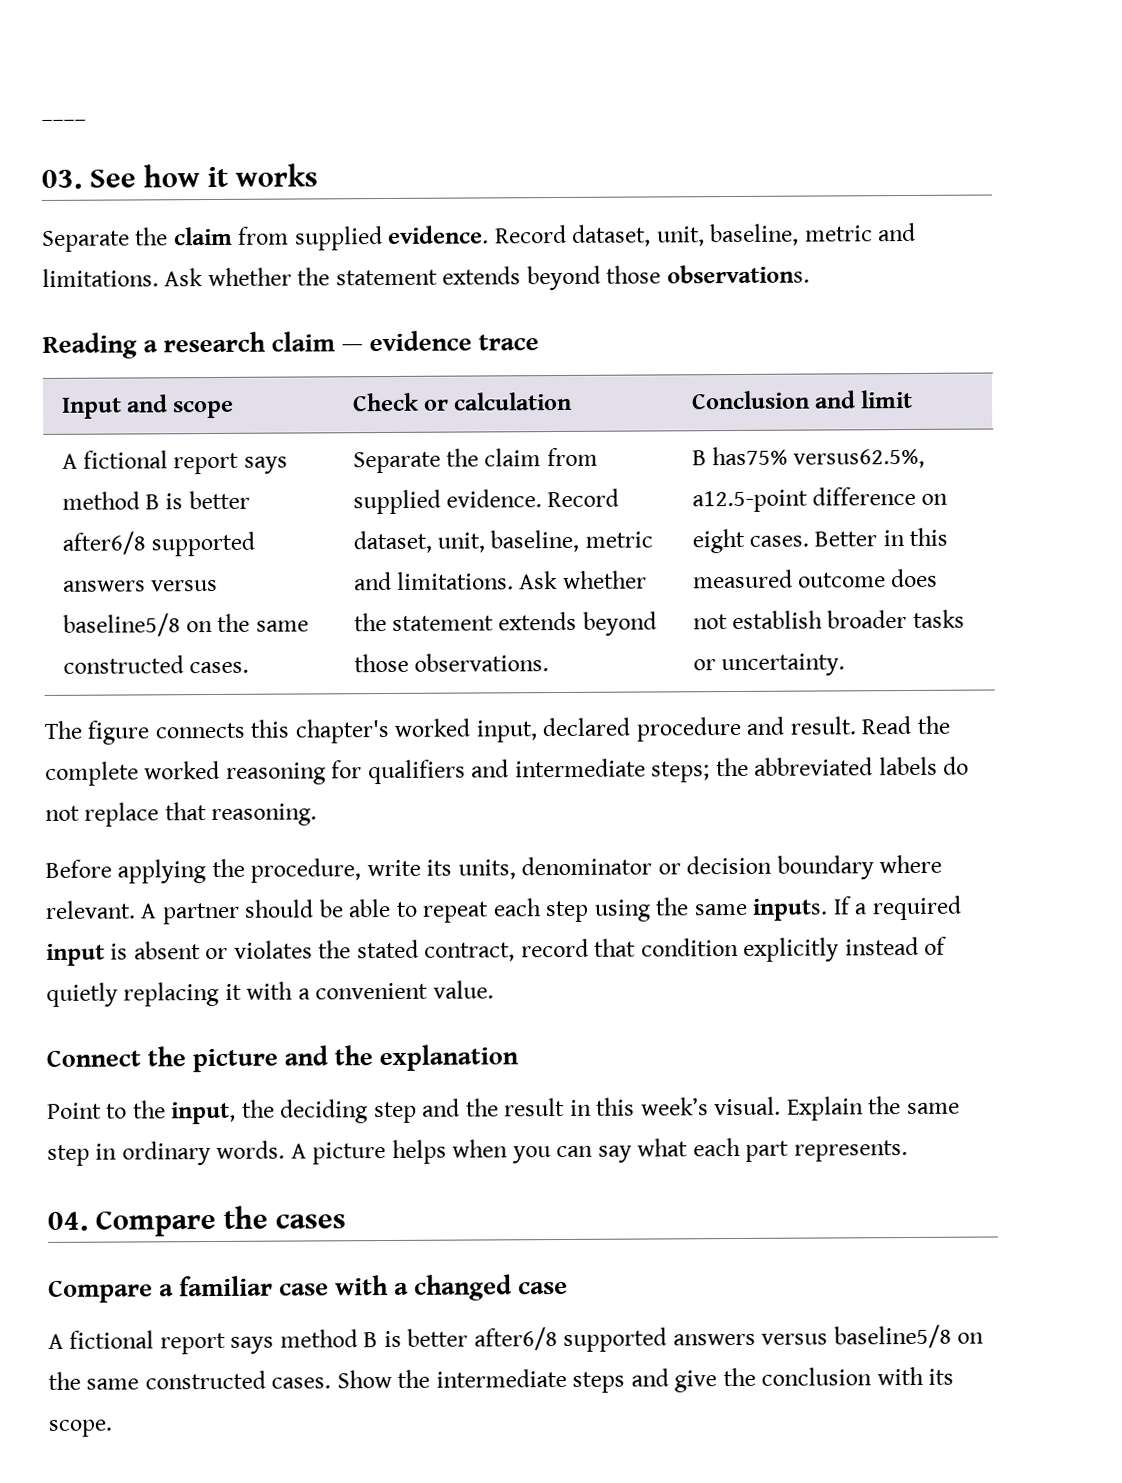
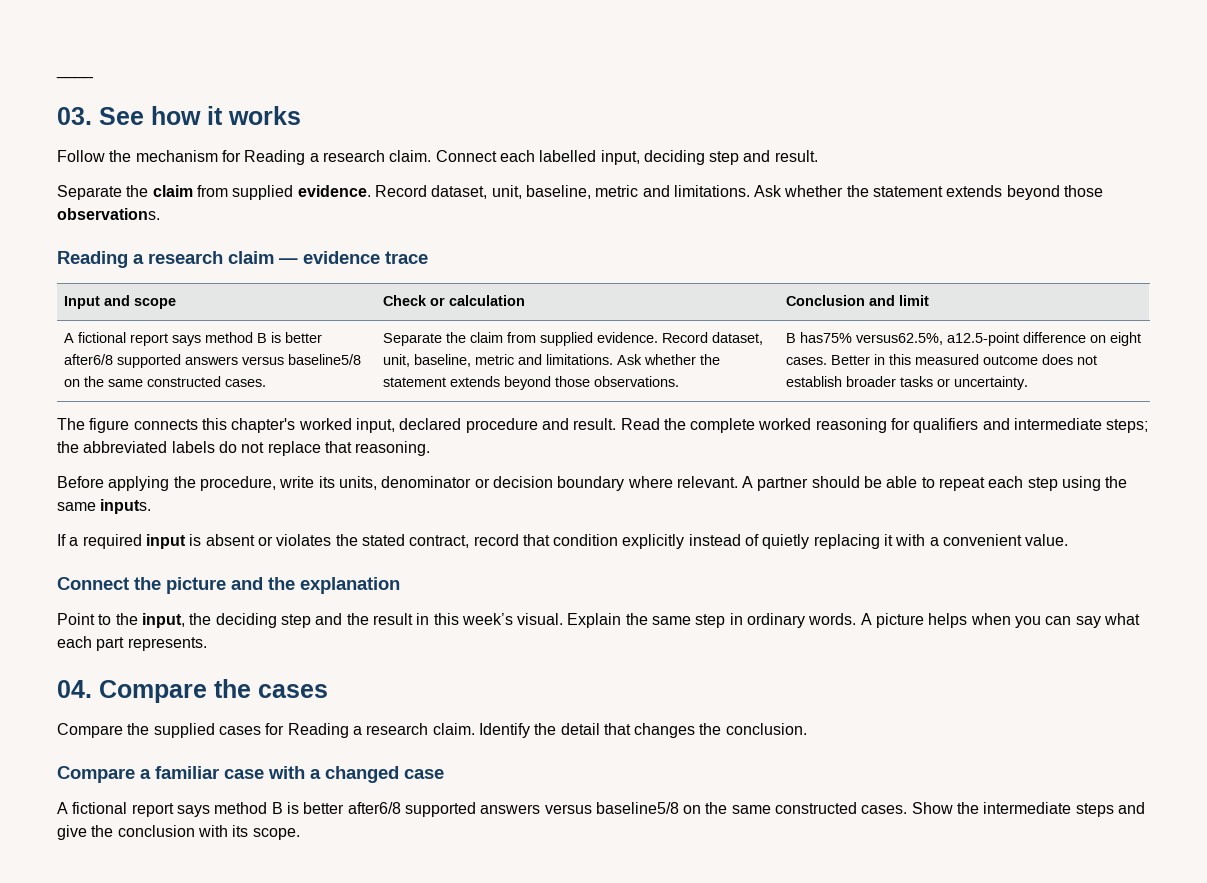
(319, 175) none -> [57,150,818,165] // Follow the mechanism for Reading a research claim. Connect each labelled input, deciding step and result.
(829, 909) none -> (152, 506) //
(347, 1221) none -> [57,723,807,738] // Compare the supplied cases for Reading a research claim. Identify the detail that changes the conclusion.

